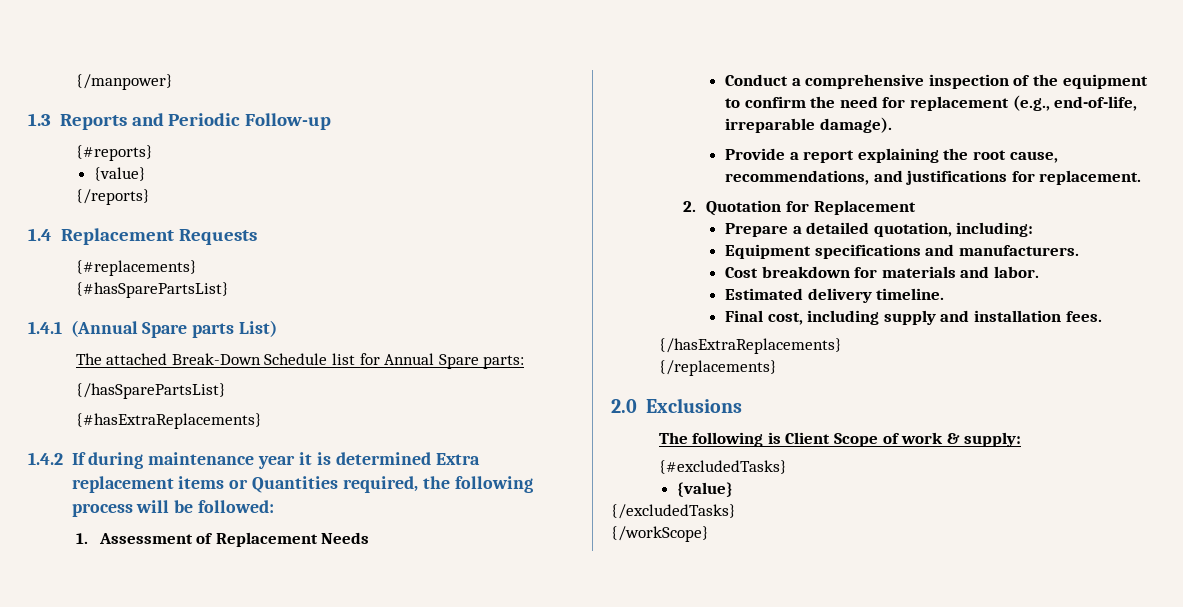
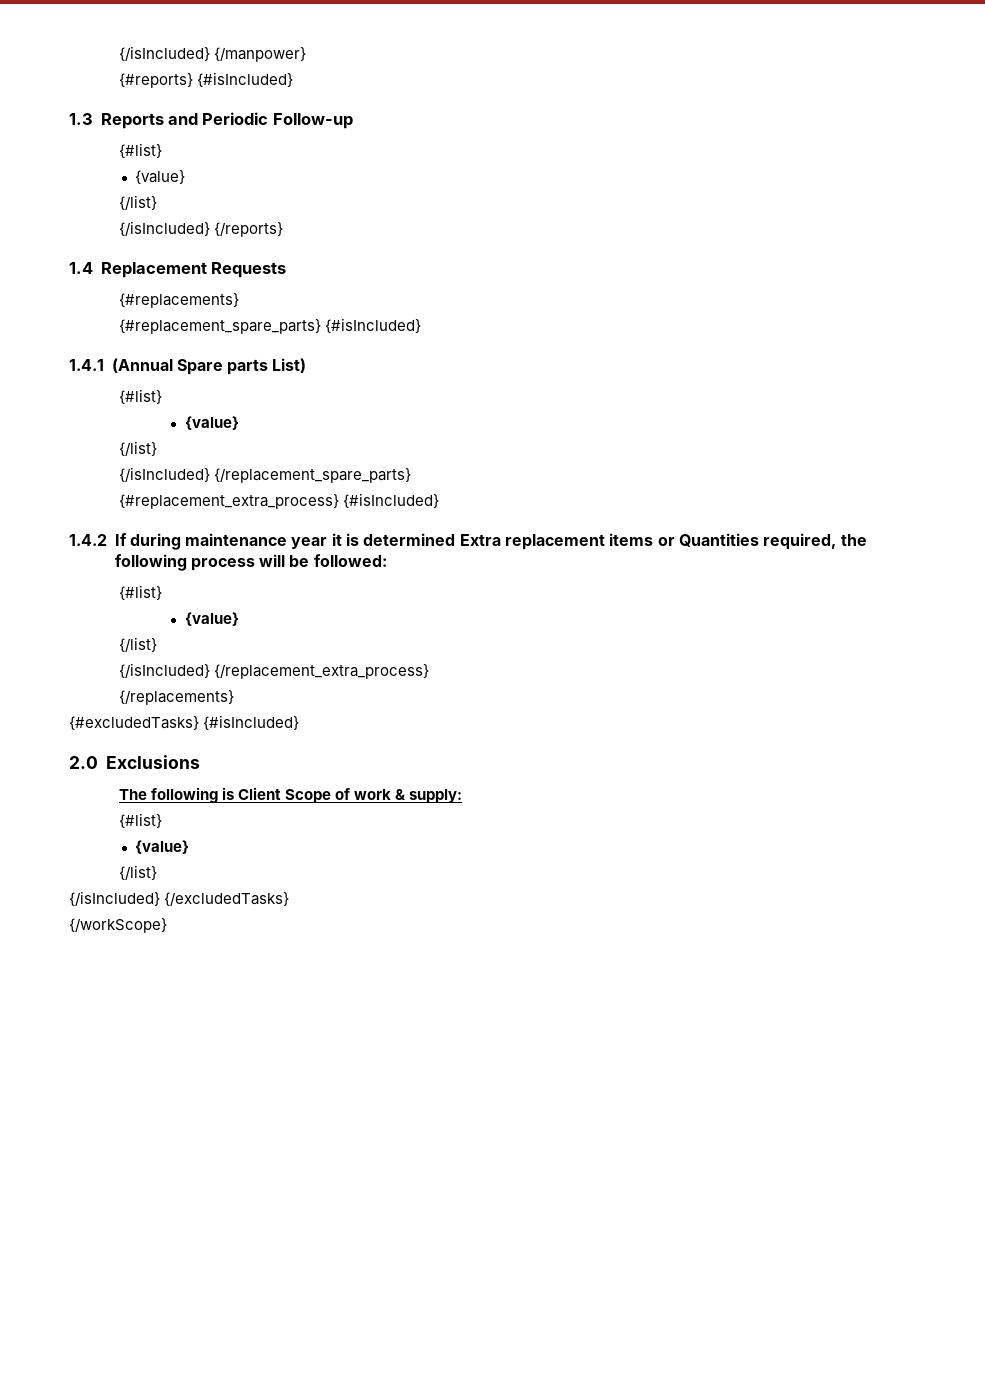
(75, 82) none -> [118,46,210,61] {/isIncluded}
(173, 82) none -> [118,72,293,88] // {#reports} {#isIncluded}
[75,145,153,161] [94,167,147,181] {#reports} // {value} // -> [118,143,162,158] [135,170,186,184] [118,195,157,210] [118,221,210,236] {#list} // {value} // {/list} // {/isIncluded}
[75,282,229,298] {#hasSparePartsList} -> [118,318,421,334] {#replacement_spare_parts} {#isIncluded}
[75,353,525,369] [75,383,226,399] [75,413,262,429] The attached Break-Down Schedule list for Annual Spare parts: // {/hasSparePartsList} // {#hasExtraReplacements} -> [118,389,162,404] [184,416,239,430] [118,441,157,456] [118,467,411,483] [118,493,439,509] {#list} // {value} // {/list} // {/isIncluded} {/replacement_spare_parts} // {#replacement_extra_process} {#isIncluded}
[75,532,370,547] [725,74,1148,89] [725,95,1138,111] [725,117,892,133] [725,148,1058,163] [725,170,1142,185] [682,200,916,216] [725,222,1034,237] [725,244,1079,259] [725,266,1040,278] [725,288,945,303] [725,310,1102,325] [658,338,842,354] 1. Assessment of Replacement Needs // Conduct a comprehensive inspection of the equipment to confirm the need for replacement (e.g., end-of-life, irreparable damage). // Provide a report explaining the root cause, recommendations, and justifications for replacement. // 2. Quotation for Replacement // Prepare a detailed quotation, including: // Equipment specifications and manufacturers. // Cost breakdown for materials and labor. // Estimated delivery timeline. // Final cost, including supply and installation fees. // {/hasExtraReplacements} -> [118,585,162,600] [184,612,239,626] [118,637,157,652] [118,663,429,679] {#list} // {value} // {/list} // {/isIncluded} {/replacement_extra_process}
(777, 368) none -> [69,715,300,730] // {#excludedTasks} {#isIncluded}
[658,460,787,474] [677,482,734,497] {#excludedTasks} // {value} // -> [118,813,162,828] [135,840,190,854] [118,865,157,880] [69,891,160,906] {#list} // {value} // {/list} // {/isIncluded}

